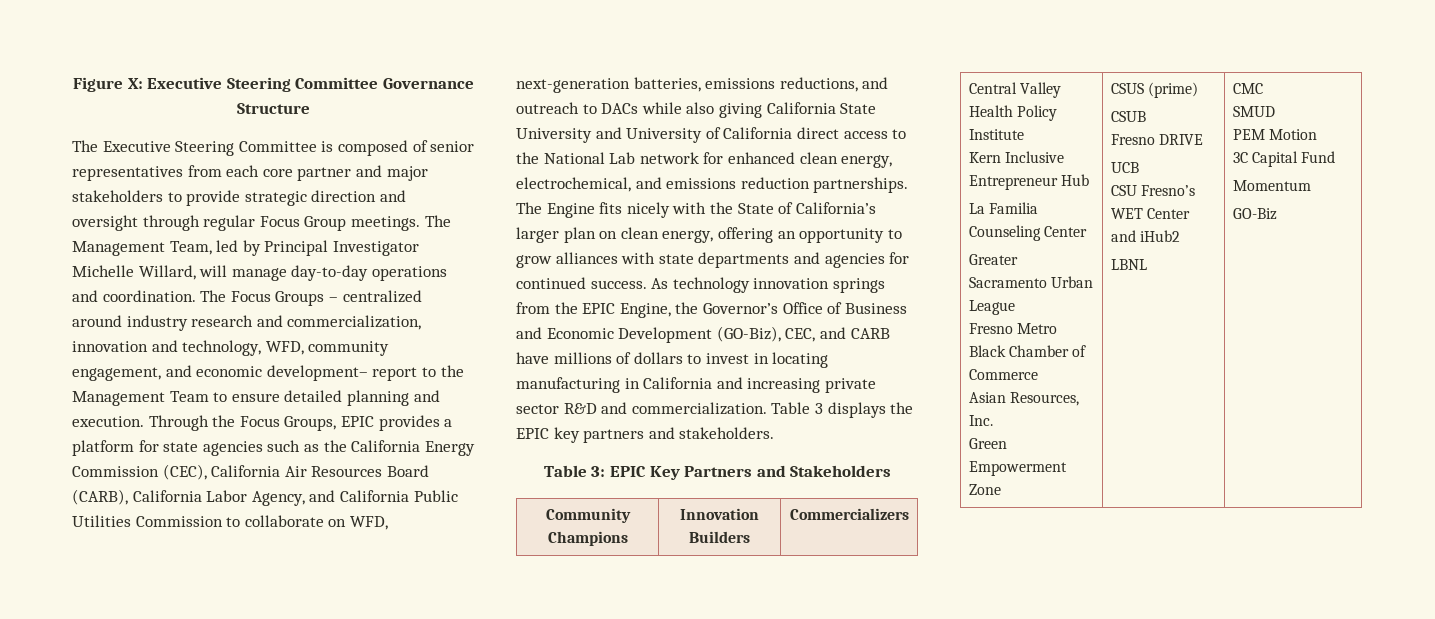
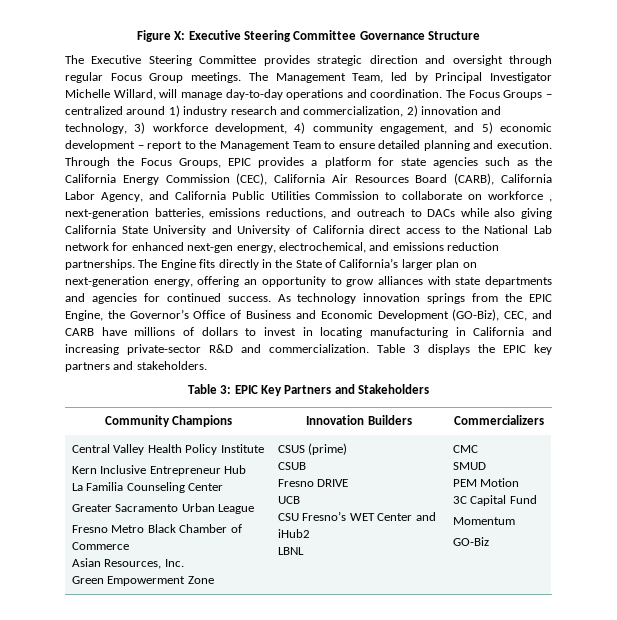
[321,140,475,156] [72,165,428,181] [72,190,241,206] is composed of senior representatives from each core partner and major stakeholders to provide -> [263,55,310,66] provides
(122, 321) none -> [168,105,180,117] 1)
(422, 322) none -> [406,105,418,117] 2)
[265,341,390,356] [72,365,368,381] WFD, community engagement, and economic development– -> [134,122,552,134] [65,140,144,151] 3) workforce development, 4) community engagement, and 5) economic development –
[349,516,388,530] WFD, -> [488,191,553,202] workforce ,
[799,152,838,164] clean -> [187,243,234,253] next-gen
[626,202,707,218] nicely with -> [218,259,272,270] directly in
[620,227,659,239] clean -> [65,276,149,287] next-generation
[824,378,876,393] [516,404,559,414] private sector -> [127,344,201,355] private-sector

